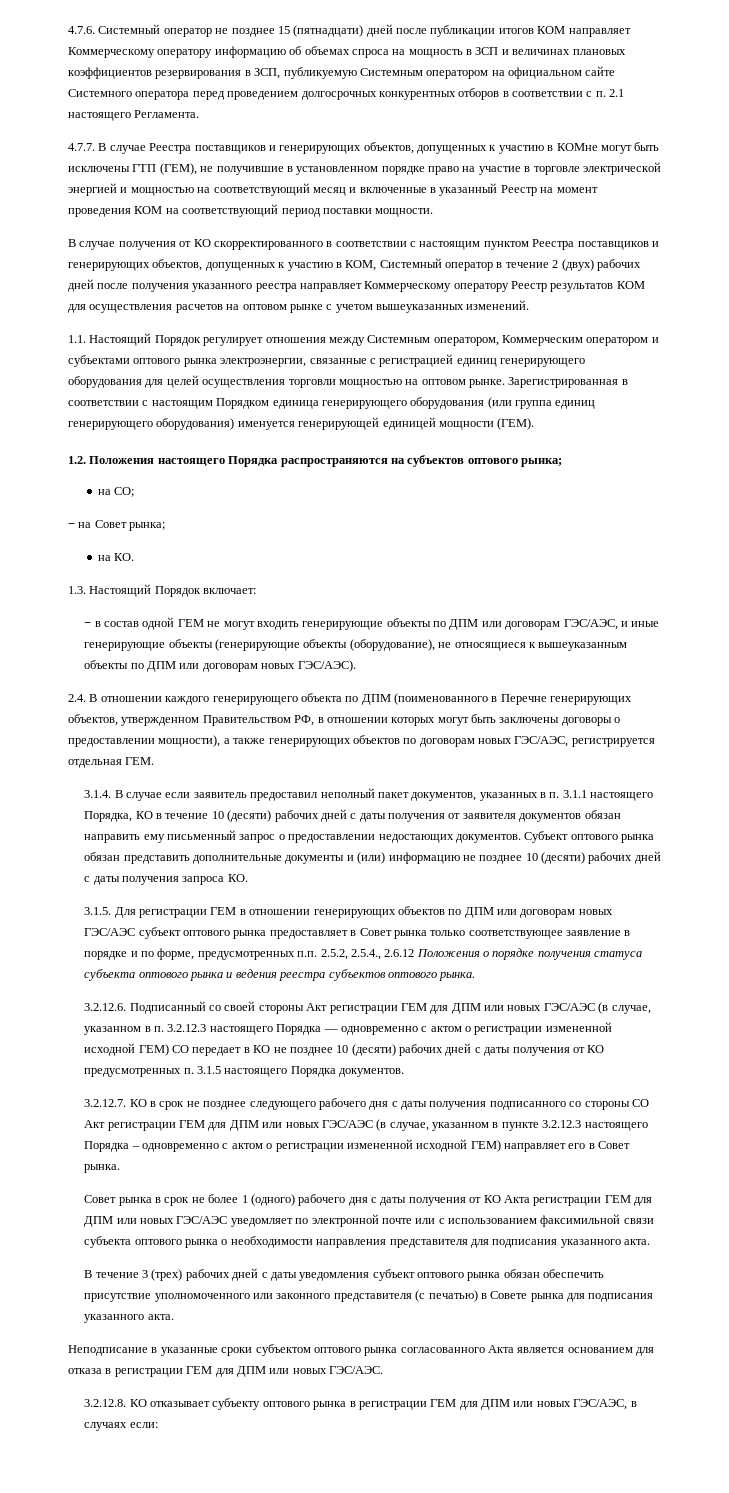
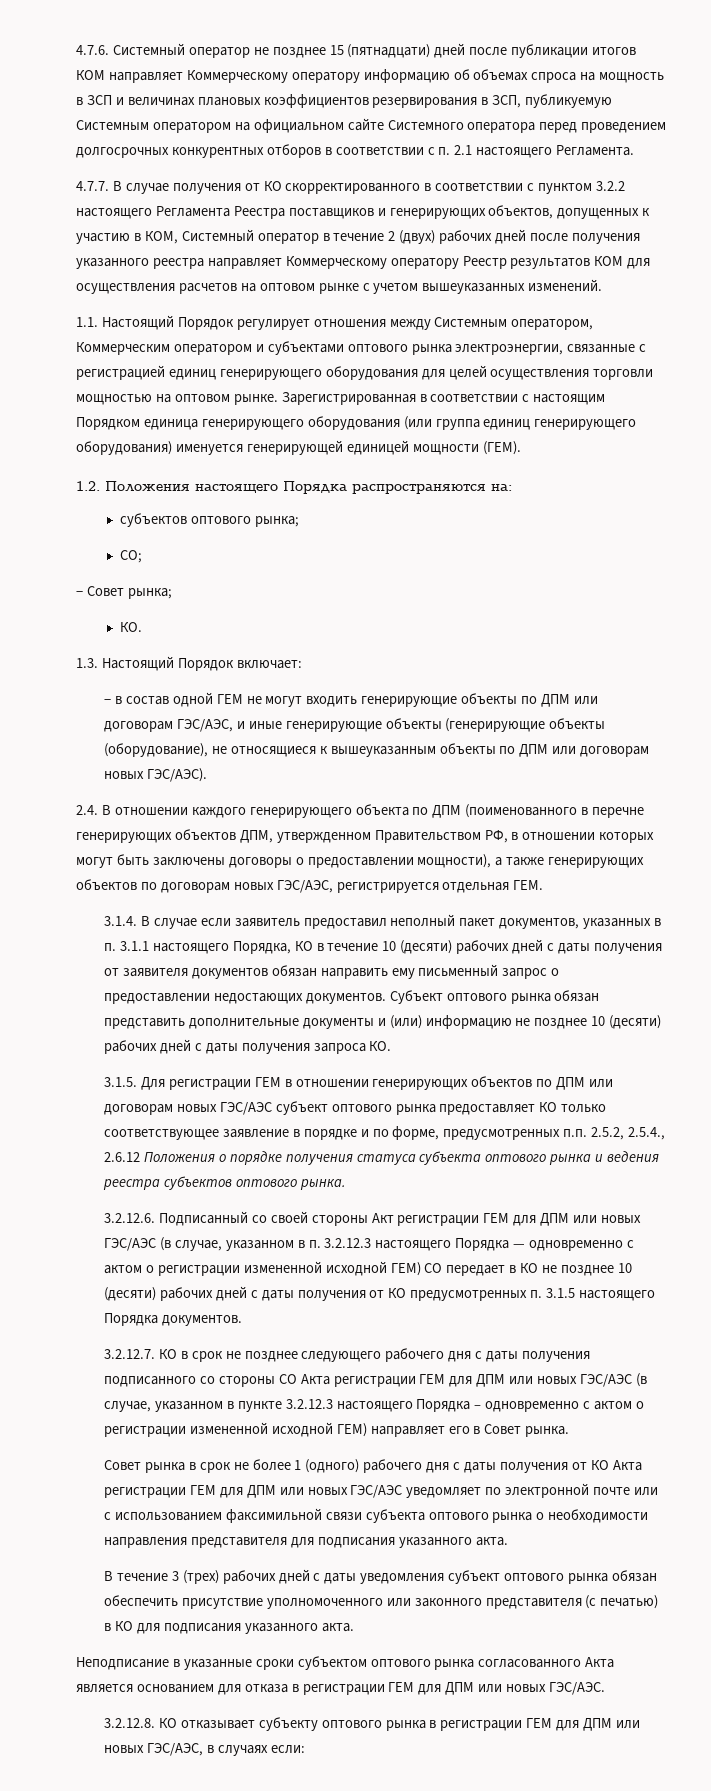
[149,142,660,154] [68,162,661,175] [68,183,598,196] [68,204,434,217] [68,239,116,250] Реестра поставщиков и генерирующих объектов, допущенных к участию в КОМне могут быть исключены ГТП (ГЕМ), не получившие в установленном порядке право на участие в торговле электрической энергией и мощностью на соответствующий месяц и включенные в указанный Реестр на момент проведения КОМ на соответствующий период поставки мощности. // В случае -> (169, 188) none
[419,241,529,250] настоящим пунктом -> [538,181,626,194] [76,206,230,219] пунктом 3.2.2 настоящего Регламента
[390,458,405,464] на -> [491,484,512,491] на: //
[98,489,112,495] на -> (299, 521) none
[78,522,92,528] на -> (83, 593) none
[98,555,112,561] на -> (172, 593) none
[500,694,633,705] [68,714,118,726] Перечне генерирующих объектов, -> [592,807,645,818] [76,829,273,843] перечне генерирующих объектов ДПМ,
[350,928,427,939] в Совет рынка -> [539,1102,558,1112] КО
[84,1120,106,1128] Акт -> [300,1374,330,1385] Акта
[490,1291,564,1302] Совете рынка -> [114,1621,133,1631] КО

